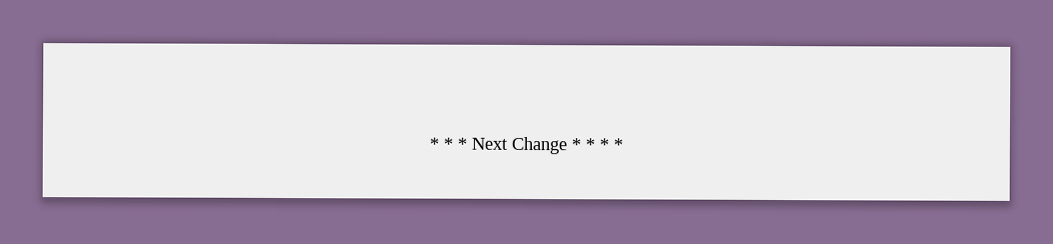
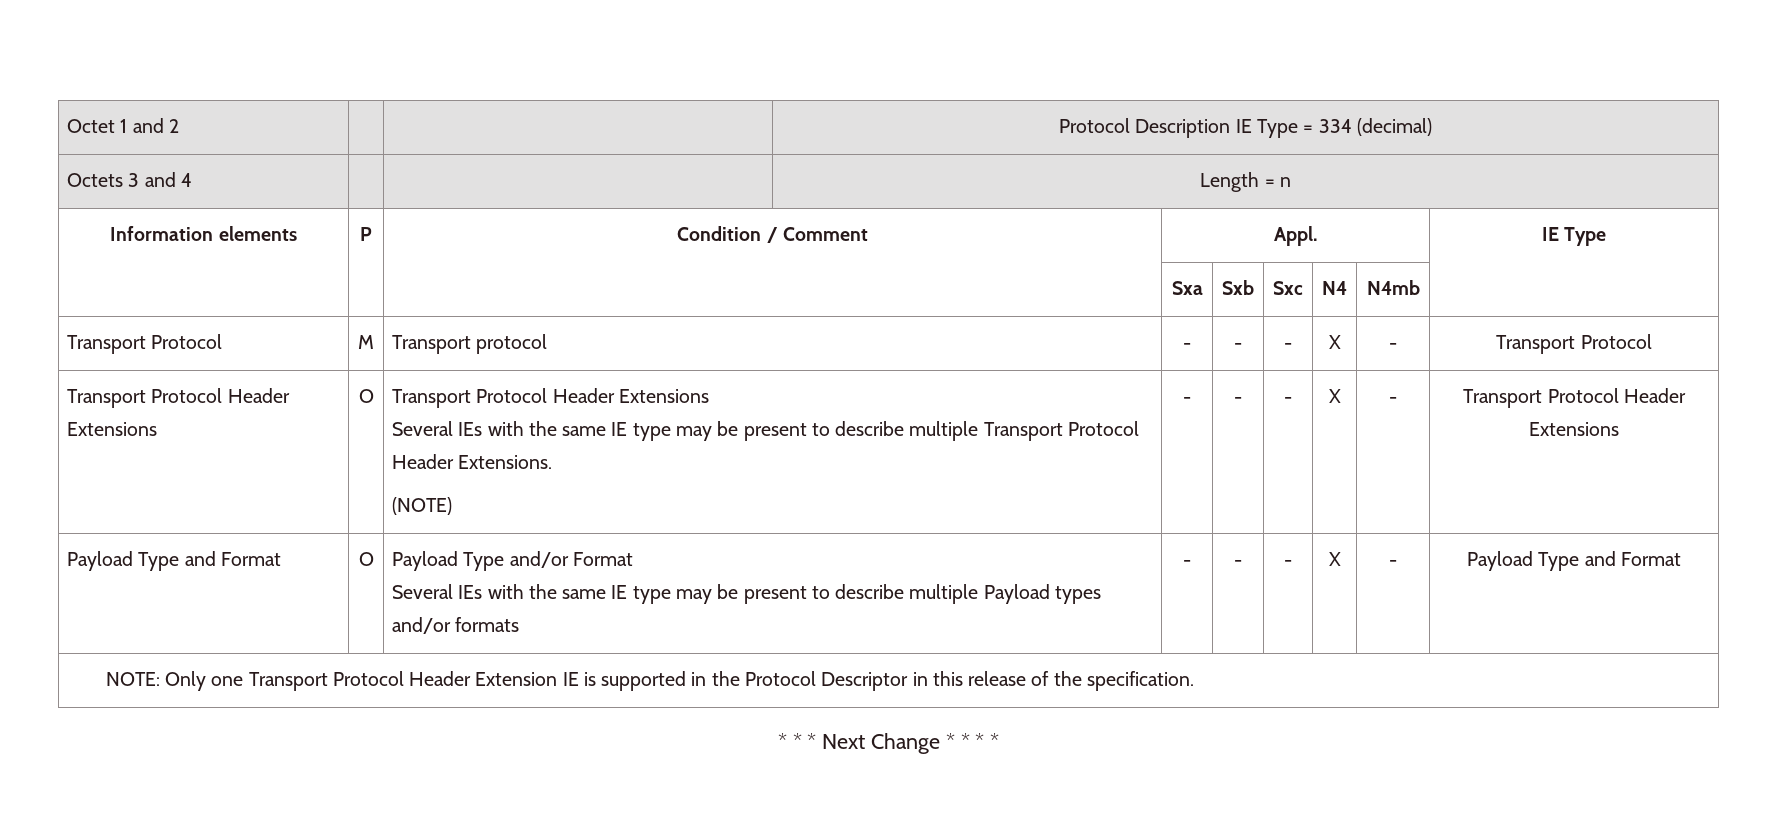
(429, 143) none -> [67,118,179,133] [1059,118,1432,138] [67,172,192,187] [1200,172,1291,192] [110,226,297,241] [360,227,372,241] [677,226,868,243] [1273,226,1318,246] [1541,227,1607,246] [1171,281,1203,295] [1222,280,1254,295] [1273,281,1303,295] [1322,281,1347,295] [1366,280,1420,295] [67,334,223,354] [358,335,374,349] [392,334,548,354] [1183,343,1191,349] [1234,343,1242,349] [1284,343,1292,349] [1328,335,1341,349] [1389,343,1397,349] [1496,334,1652,354] [67,388,290,408] [67,422,158,436] [358,389,374,403] [392,388,709,408] [392,421,1139,441] [392,454,553,469] [392,497,453,515] [1183,397,1191,403] [1234,397,1242,403] [1284,397,1292,403] [1328,389,1341,403] [1389,397,1397,403] [1463,388,1686,408] [1529,422,1619,436] [67,551,281,571] [358,552,374,566] [392,551,633,571] [392,584,1101,604] [392,617,520,634] [1183,560,1191,566] [1234,560,1242,566] [1284,560,1292,566] [1328,552,1341,566] [1389,560,1397,566] [1467,551,1681,571] [105,671,1194,691] Octet 1 and 2 | | | Protocol Description IE Type = 334 (decimal) // Octets 3 and 4 | | | Length = n // Information elements | P | Condition / Comment | Appl. | IE Type // | | | Sxa | Sxb | Sxc | N4 | N4mb | // Transport Protocol | M | Transport protocol | - | - | - | X | - | Transport Protocol // Transport Protocol Header Extensions | O | Transport Protocol Header Extensions // Several IEs with the same IE type may be present to describe multiple Transport Protocol Header Extensions. // (NOTE) | - | - | - | X | - | Transport Protocol Header Extensions // Payload Type and Format | O | Payload Type and/or Format // Several IEs with the same IE type may be present to describe multiple Payload types and/or formats | - | - | - | X | - | Payload Type and Format // NOTE: Only one Transport Protocol Header Extension IE is supported in the Protocol Descriptor in this release of the specification. //

